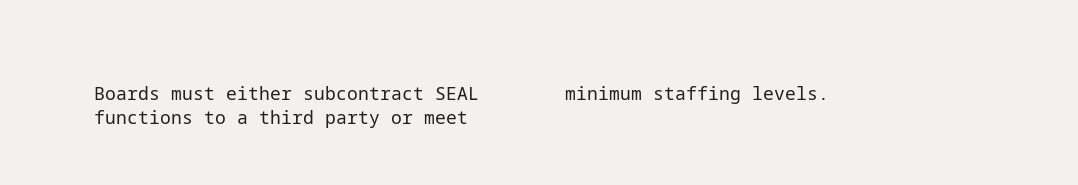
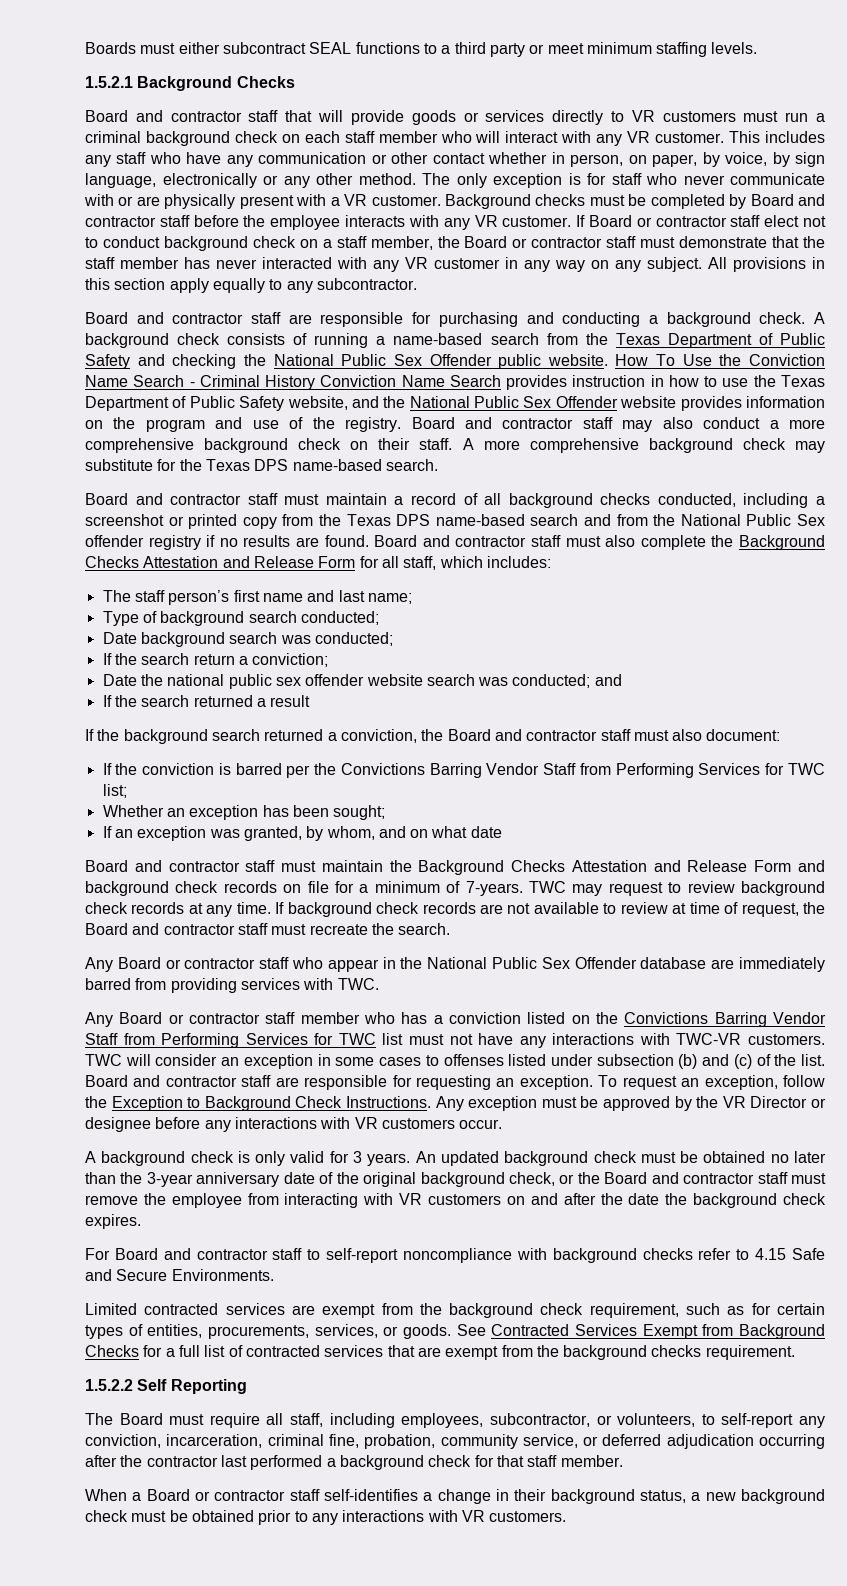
(829, 93) none -> [85,76,295,91] [85,110,825,125] [85,131,826,146] [85,152,825,167] [85,173,825,188] [84,194,825,209] [85,215,826,230] [85,236,825,251] [85,257,825,272] [85,278,417,293] [85,312,826,327] [85,333,826,348] [85,354,825,369] [85,375,825,390] [85,396,826,411] [85,417,825,432] [85,438,826,453] [85,459,438,471] [85,493,825,508] [85,514,826,529] [85,535,826,550] [85,556,551,570] [102,590,412,605] [102,611,379,626] [102,632,393,647] [102,653,329,667] [102,674,622,689] [102,695,311,707] [85,729,781,744] [102,763,825,778] [102,784,127,798] [102,805,386,820] [102,826,502,841] [85,860,825,875] [85,881,825,896] [85,902,826,917] [85,923,451,935] [85,957,825,972] [85,978,379,993] [85,1012,827,1027] [85,1033,825,1048] [85,1054,825,1069] [85,1075,826,1090] [85,1096,827,1111] [85,1117,503,1132] [85,1151,826,1166] [85,1172,826,1187] [85,1193,827,1208] [85,1214,141,1229] [85,1248,826,1263] [85,1269,274,1281] [85,1303,825,1318] [85,1324,825,1339] [85,1345,795,1360] [85,1379,247,1394] [85,1413,826,1428] [85,1434,825,1449] [85,1455,623,1470] [85,1489,825,1504] [85,1510,567,1525] // 1.5.2.1 Background Checks // Board and contractor staff that will provide goods or services directly to VR customers must run a criminal background check on each staff member who will interact with any VR customer. This includes any staff who have any communication or other contact whether in person, on paper, by voice, by sign language, electronically or any other method. The only exception is for staff who never communicate with or are physically present with a VR customer. Background checks must be completed by Board and contractor staff before the employee interacts with any VR customer. If Board or contractor staff elect not to conduct background check on a staff member, the Board or contractor staff must demonstrate that the staff member has never interacted with any VR customer in any way on any subject. All provisions in this section apply equally to any subcontractor. // Board and contractor staff are responsible for purchasing and conducting a background check. A background check consists of running a name-based search from the Texas Department of Public Safety and checking the National Public Sex Offender public website. How To Use the Conviction Name Search - Criminal History Conviction Name Search provides instruction in how to use the Texas Department of Public Safety website, and the National Public Sex Offender website provides information on the program and use of the registry. Board and contractor staff may also conduct a more comprehensive background check on their staff. A more comprehensive background check may substitute for the Texas DPS name-based search. // Board and contractor staff must maintain a record of all background checks conducted, including a screenshot or printed copy from the Texas DPS name-based search and from the National Public Sex offender registry if no results are found. Board and contractor staff must also complete the Background Checks Attestation and Release Form for all staff, which includes: // The staff person’s first name and last name; // Type of background search conducted; // Date background search was conducted; // If the search return a conviction; // Date the national public sex offender website search was conducted; and // If the search returned a result // If the background search returned a conviction, the Board and contractor staff must also document: // If the conviction is barred per the Convictions Barring Vendor Staff from Performing Services for TWC list; // Whether an exception has been sought; // If an exception was granted, by whom, and on what date // Board and contractor staff must maintain the Background Checks Attestation and Release Form and background check records on file for a minimum of 7-years. TWC may request to review background check records at any time. If background check records are not available to review at time of request, the Board and contractor staff must recreate the search. // Any Board or contractor staff who appear in the National Public Sex Offender database are immediately barred from providing services with TWC. // Any Board or contractor staff member who has a conviction listed on the Convictions Barring Vendor Staff from Performing Services for TWC list must not have any interactions with TWC-VR customers. TWC will consider an exception in some cases to offenses listed under subsection (b) and (c) of the list. Board and contractor staff are responsible for requesting an exception. To request an exception, follow the Exception to Background Check Instructions. Any exception must be approved by the VR Director or designee before any interactions with VR customers occur. // A background check is only valid for 3 years. An updated background check must be obtained no later than the 3-year anniversary date of the original background check, or the Board and contractor staff must remove the employee from interacting with VR customers on and after the date the background check expires. // For Board and contractor staff to self-report noncompliance with background checks refer to 4.15 Safe and Secure Environments. // Limited contracted services are exempt from the background check requirement, such as for certain types of entities, procurements, services, or goods. See Contracted Services Exempt from Background Checks for a full list of contracted services that are exempt from the background checks requirement. // 1.5.2.2 Self Reporting // The Board must require all staff, including employees, subcontractor, or volunteers, to self-report any conviction, incarceration, criminal fine, probation, community service, or deferred adjudication occurring after the contractor last performed a background check for that staff member. // When a Board or contractor staff self-identifies a change in their background status, a new background check must be obtained prior to any interactions with VR customers.

